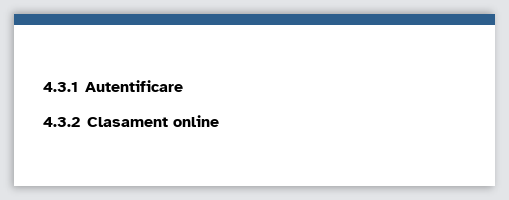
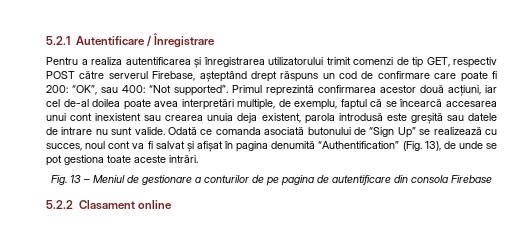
[43,82,78,92] 4.3.1 -> [46,36,70,45] 5.2.1
[43,117,80,127] // 4.3.2 -> [146,33,215,48] [46,57,497,68] [46,71,497,82] [46,85,497,96] [46,99,498,110] [46,113,498,124] [46,127,497,138] [46,141,497,152] [46,155,198,166] [51,175,492,186] [46,200,73,209] / Înregistrare // Pentru a realiza autentificarea și înregistrarea utilizatorului trimit comenzi de tip GET, respectiv POST către serverul Firebase, așteptând drept răspuns un cod de confirmare care poate fi 200: “OK”, sau 400: “Not supported”. Primul reprezintă confirmarea acestor două acțiuni, iar cel de-al doilea poate avea interpretări multiple, de exemplu, faptul că se încearcă accesarea unui cont inexistent sau crearea unuia deja existent, parola introdusă este greșită sau datele de intrare nu sunt valide. Odată ce comanda asociată butonului de “Sign Up” se realizează cu succes, noul cont va fi salvat și afișat în pagina denumită “Authentification” (Fig. 13), de unde se pot gestiona toate aceste intrări. // Fig. 13 – Meniul de gestionare a conturilor de pe pagina de autentificare din consola Firebase // 5.2.2

